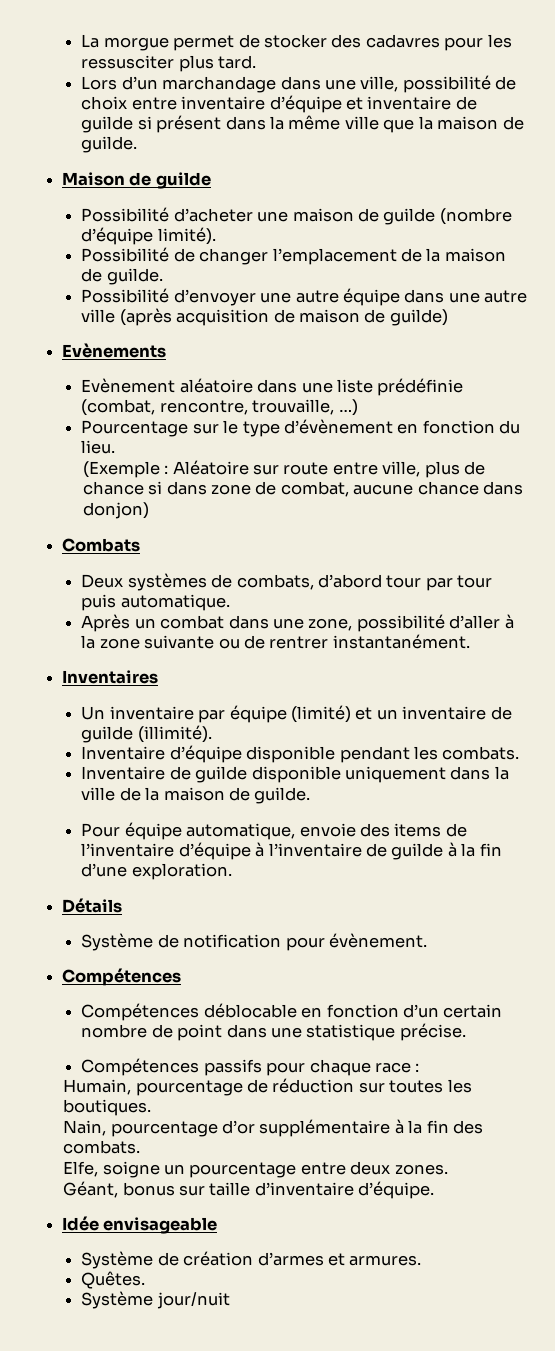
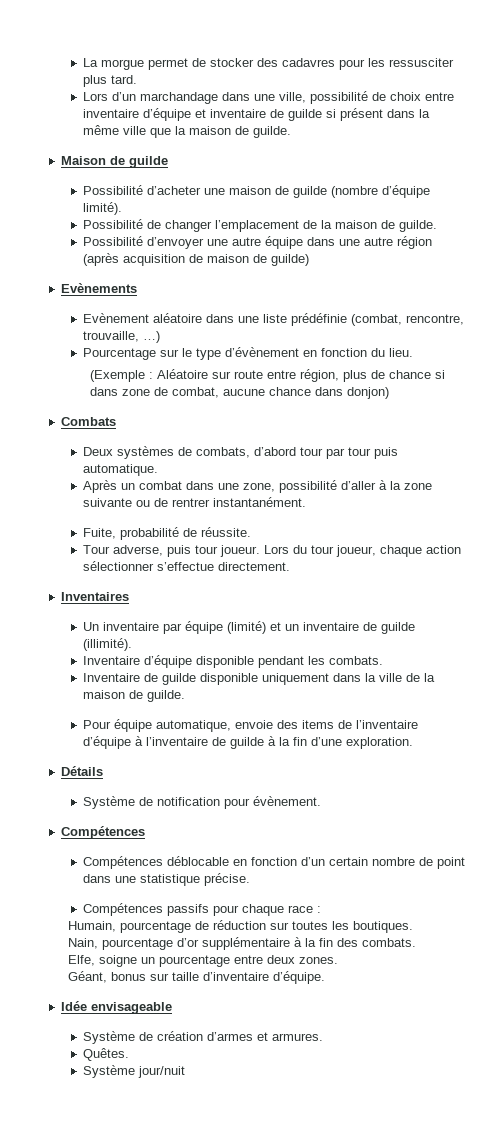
[81,309,116,323] ville -> [396,236,432,249] région
[382,461,421,477] ville, -> [300,369,340,382] région,
(470, 641) none -> [82,527,251,540] [82,545,461,557] [82,561,290,571] // Fuite, probabilité de réussite. // Tour adverse, puis tour joueur. Lors du tour joueur, chaque action sélectionner s’effectue directement.

